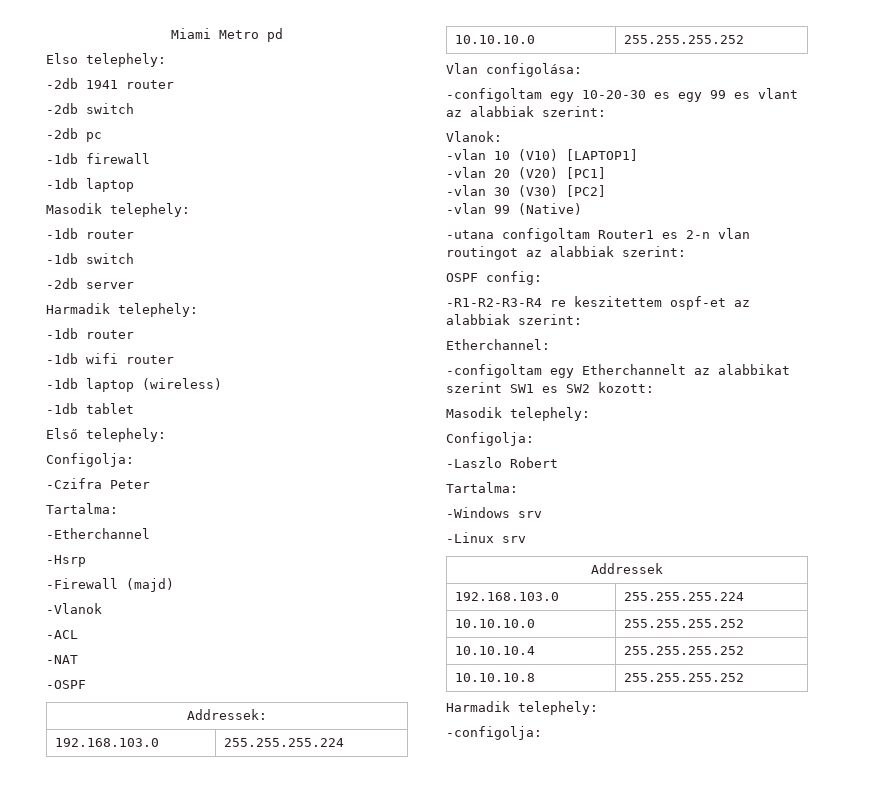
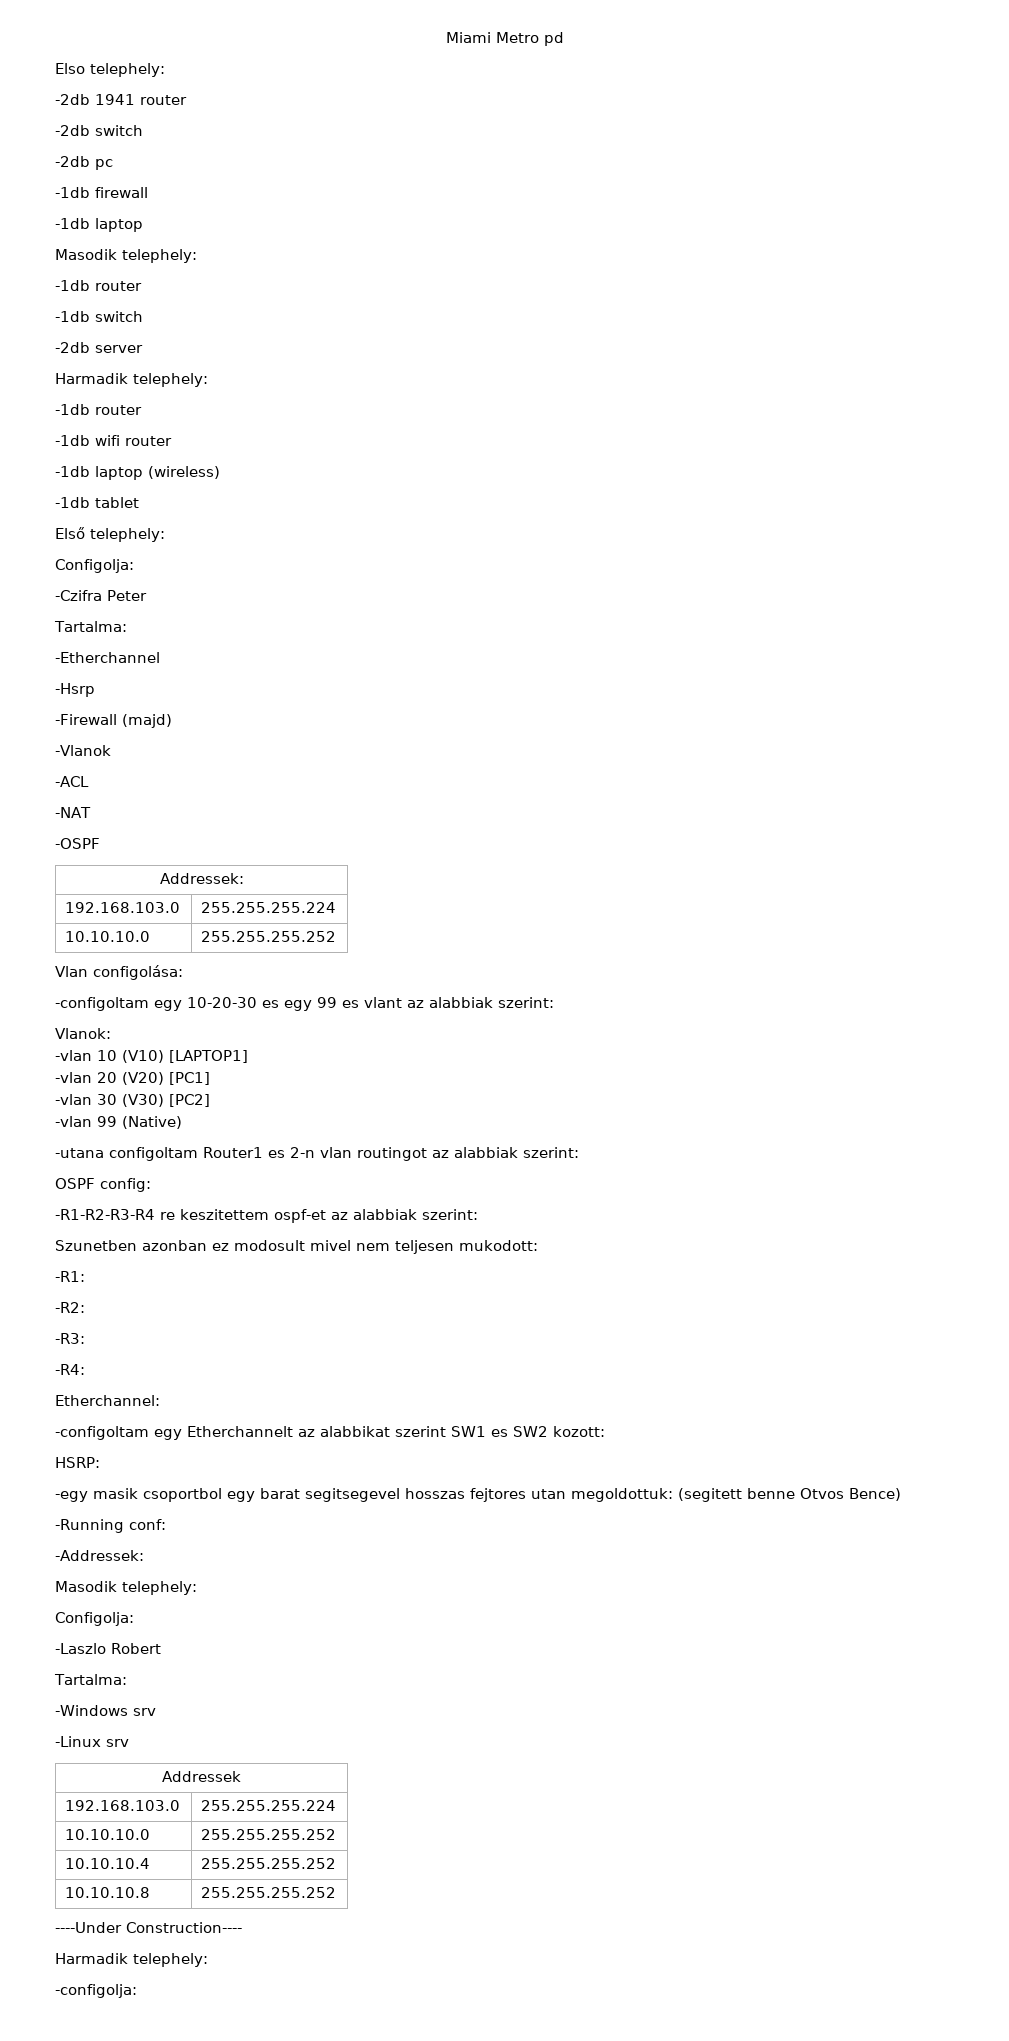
(582, 319) none -> [55,1240,538,1254] [55,1271,85,1282] [55,1302,85,1313] [55,1333,85,1344] [55,1364,85,1375] // Szunetben azonban ez modosult mivel nem teljesen mukodott: // -R1: // -R2: // -R3: // -R4:
(654, 387) none -> [55,1457,100,1468] [55,1488,901,1502] [55,1519,166,1533] [55,1550,144,1561] // HSRP: // -egy masik csoportbol egy barat segitsegevel hosszas fejtores utan megoldottuk: (segitett benne Otvos Bence) // -Running conf: // -Addressek:
(744, 677) none -> [55,1922,242,1933] // ----Under Construction----

